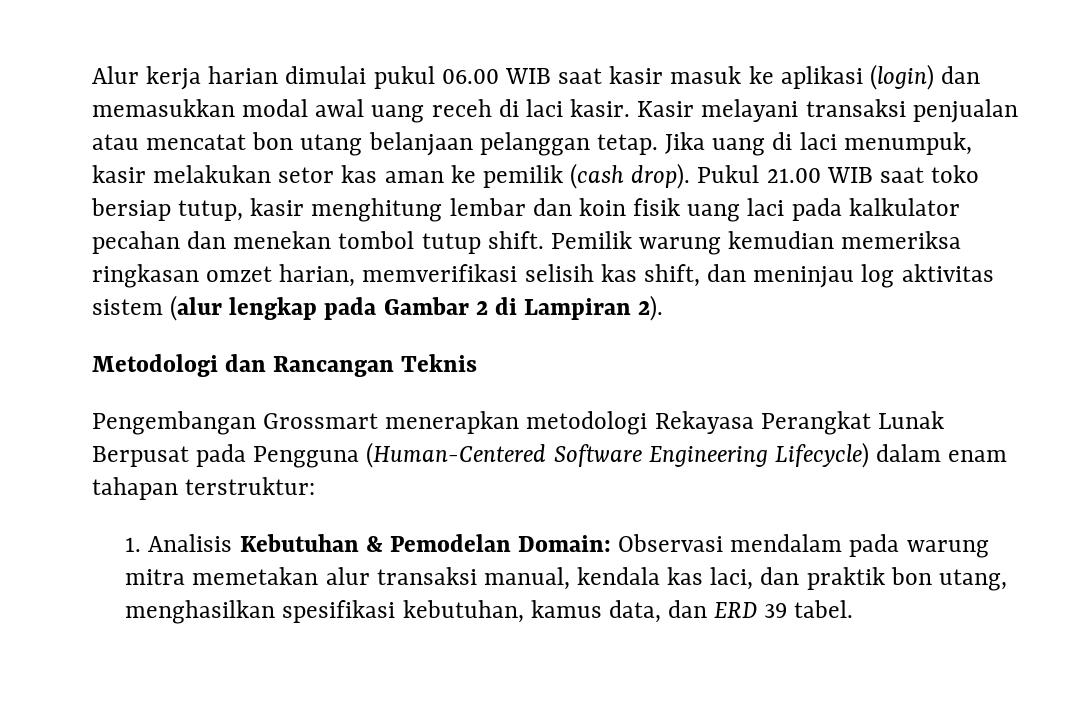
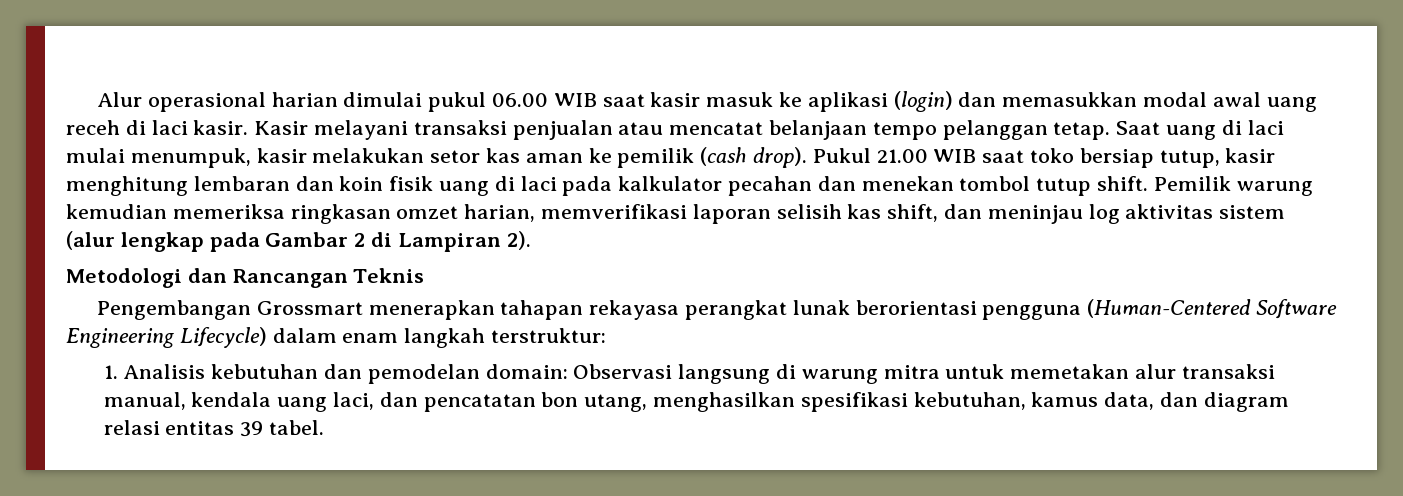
[146,66,202,90] kerja -> [147,92,266,112] operasional
[252,132,473,156] bon utang belanjaan -> [769,120,937,140] belanjaan tempo
[665,132,837,156] Jika uang di laci -> [1116,120,1284,140] [66,148,125,163] Saat uang di laci mulai
[449,198,526,216] lembar -> [193,176,290,191] lembaran
(741, 213) none -> [494,176,515,191] di
(518, 273) none -> [692,204,771,224] laporan
[526,411,944,435] [92,444,360,468] metodologi Rekayasa Perangkat Lunak Berpusat pada Pengguna -> [500,300,1082,320] tahapan rekayasa perangkat lunak berorientasi pengguna
[92,477,178,500] tahapan -> [404,328,486,348] langkah
[239,534,900,557] Kebutuhan & Pemodelan Domain: Observasi mendalam pada -> [211,364,797,384] kebutuhan dan pemodelan domain: Observasi langsung di
(186, 577) none -> [945,364,1005,379] untuk
[667,567,704,585] kas -> [277,397,328,412] uang
[806,567,885,590] praktik -> [423,394,536,412] pencatatan
[714,602,758,618] ERD -> [1203,392,1289,412] [103,420,235,435] diagram relasi entitas

